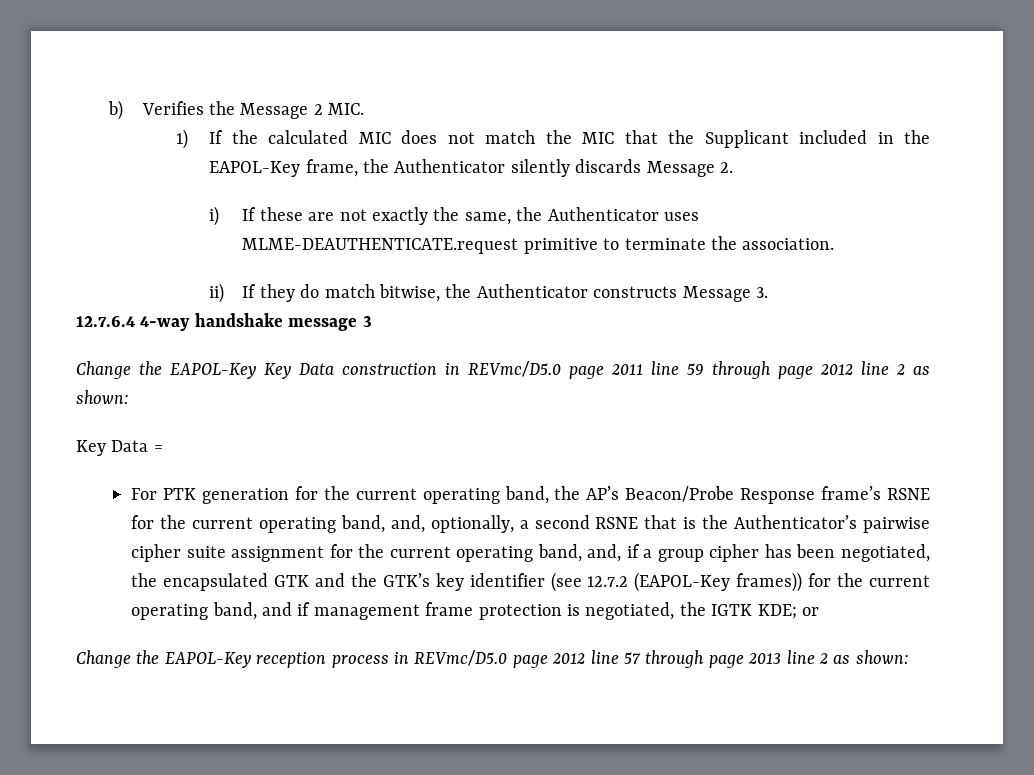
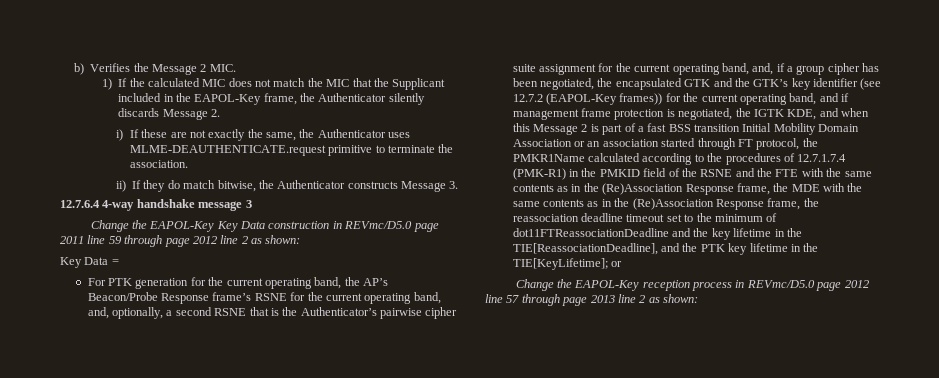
[757,604,797,619] KDE; -> [787,108,870,120] [512,123,860,135] [512,138,818,150] [512,153,847,165] [512,168,872,180] [512,183,863,195] [512,198,819,210] [512,213,778,222] [512,228,802,240] [512,243,819,255] [512,258,608,270] KDE, and when this Message 2 is part of a fast BSS transition Initial Mobility Domain Association or an association started through FT protocol, the PMKR1Name calculated according to the procedures of 12.7.1.7.4 (PMK-R1) in the PMKID field of the RSNE and the FTE with the same contents as in the (Re)Association Response frame, the MDE with the same contents as in the (Re)Association Response frame, the reassociation deadline timeout set to the minimum of dot11FTReassociationDeadline and the key lifetime in the TIE[ReassociationDeadline], and the PTK key lifetime in the TIE[KeyLifetime];

